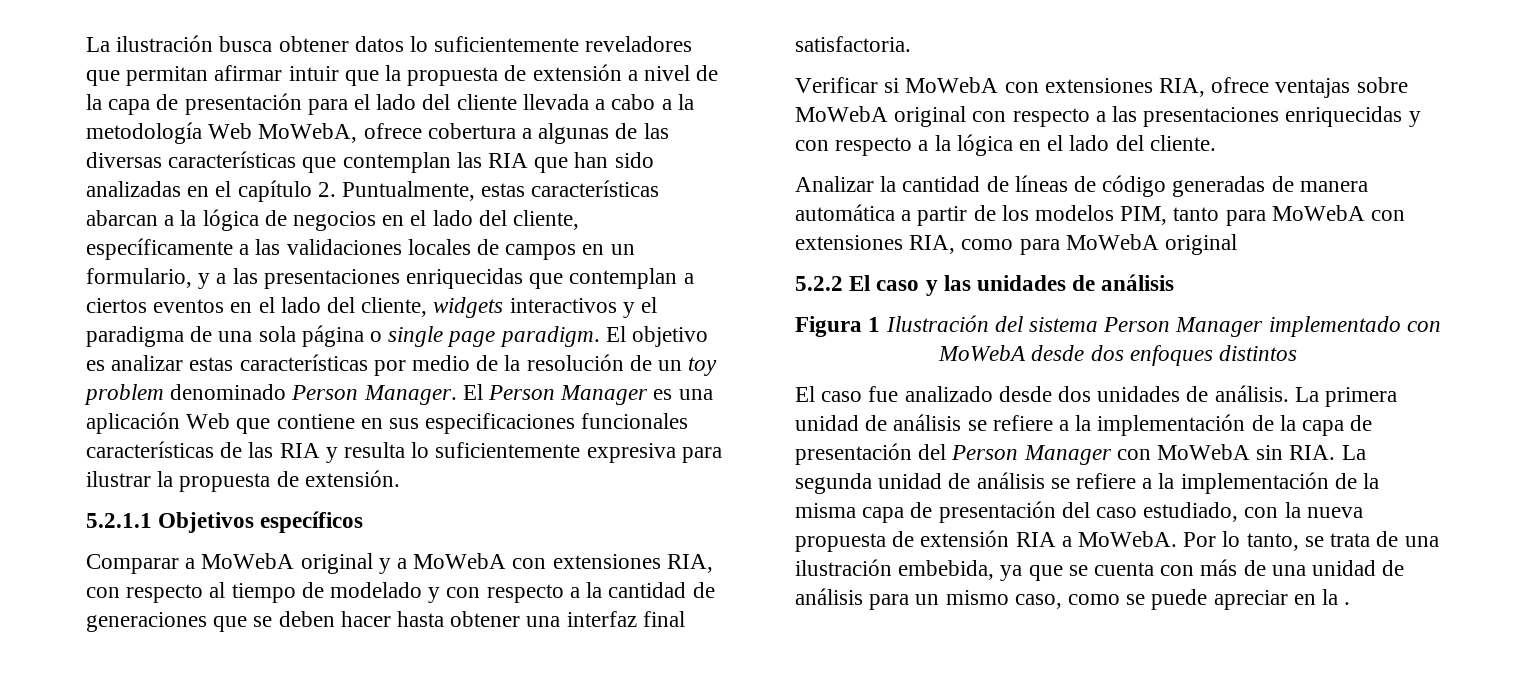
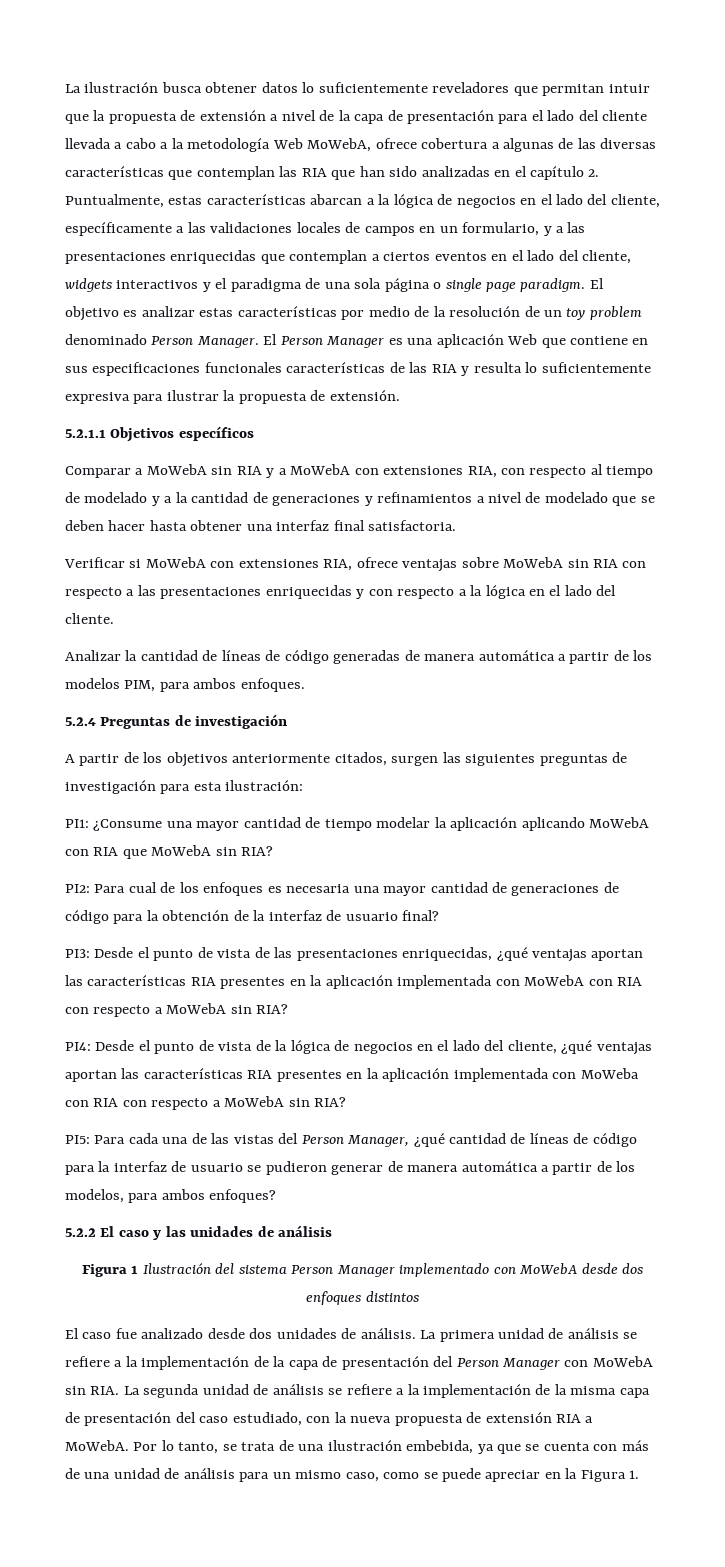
[214,65,283,81] afirmar -> (605, 90) none
[300,553,373,574] original -> [211,466,262,475] sin RIA
[446,584,564,603] con respecto -> (160, 501) none
(207, 622) none -> [364,492,608,506] y refinamientos a nivel de modelado
[894,106,967,127] original -> [567,559,619,568] sin RIA
[1173,205,1406,226] [795,234,1238,255] tanto para MoWebA con extensiones RIA, como para MoWebA original -> [159,678,305,692] [65,714,288,729] [65,752,628,767] [65,780,304,794] [65,817,650,831] [65,845,274,859] [65,882,619,896] [65,910,440,924] [65,947,644,962] [65,975,643,989] [65,1003,289,1017] [65,1040,652,1055] [65,1068,639,1082] [65,1096,347,1110] [65,1133,637,1147] [65,1161,636,1175] [65,1189,277,1203] para ambos enfoques. // 5.2.4 Preguntas de investigación // A partir de los objetivos anteriormente citados, surgen las siguientes preguntas de investigación para esta ilustración: // PI1: ¿Consume una mayor cantidad de tiempo modelar la aplicación aplicando MoWebA con RIA que MoWebA sin RIA? // PI2: Para cual de los enfoques es necesaria una mayor cantidad de generaciones de código para la obtención de la interfaz de usuario final? // PI3: Desde el punto de vista de las presentaciones enriquecidas, ¿qué ventajas aportan las características RIA presentes en la aplicación implementada con MoWebA con RIA con respecto a MoWebA sin RIA? // PI4: Desde el punto de vista de la lógica de negocios en el lado del cliente, ¿qué ventajas aportan las características RIA presentes en la aplicación implementada con MoWeba con RIA con respecto a MoWebA sin RIA? // PI5: Para cada una de las vistas del Person Manager, ¿qué cantidad de líneas de código para la interfaz de usuario se pudieron generar de manera automática a partir de los modelos, para ambos enfoques?
[1344,602,1351,605] . -> [580,1470,640,1482] Figura 1.

